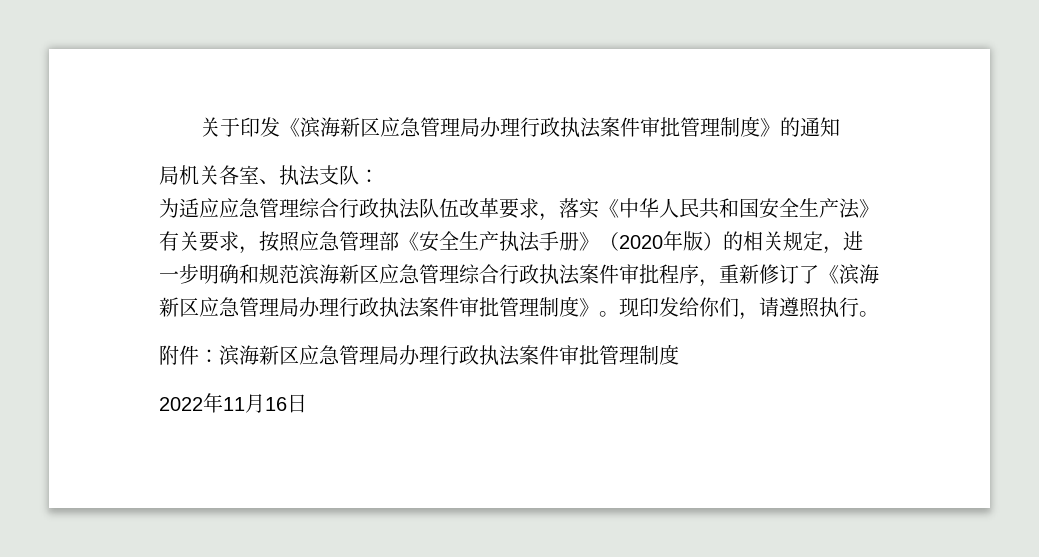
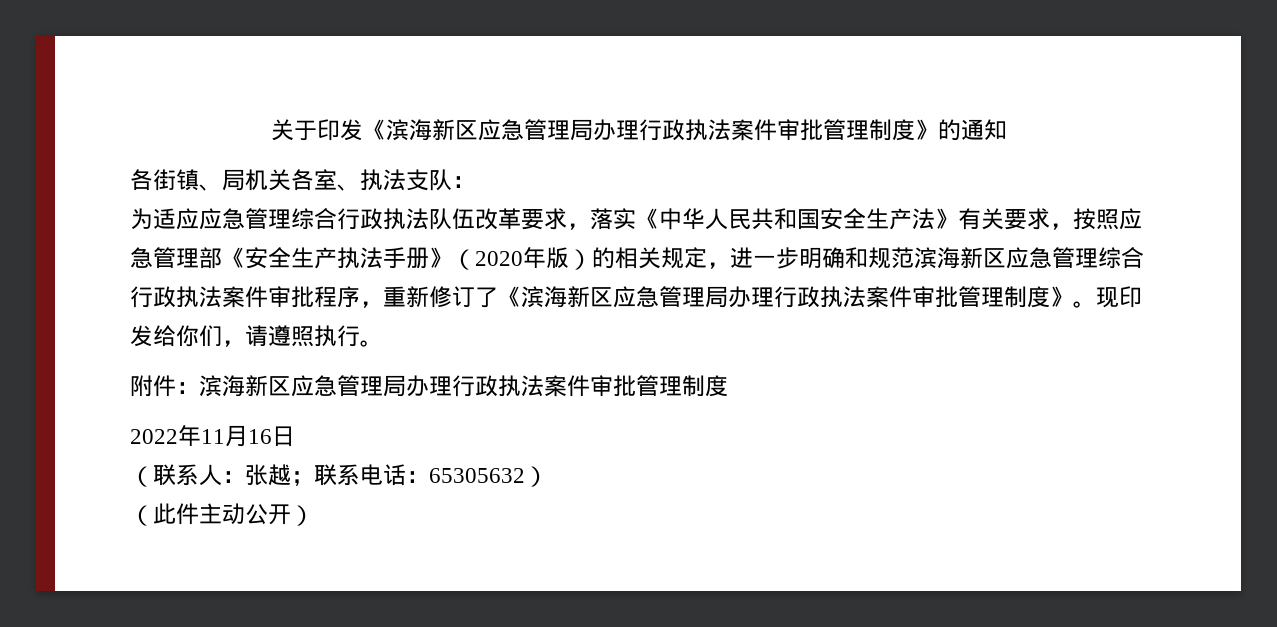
(840, 127) none -> [130,169,222,191] 各街镇、
(307, 403) none -> [130,464,548,487] [130,503,314,526] // （联系人：张越；联系电话：65305632） // （此件主动公开）

